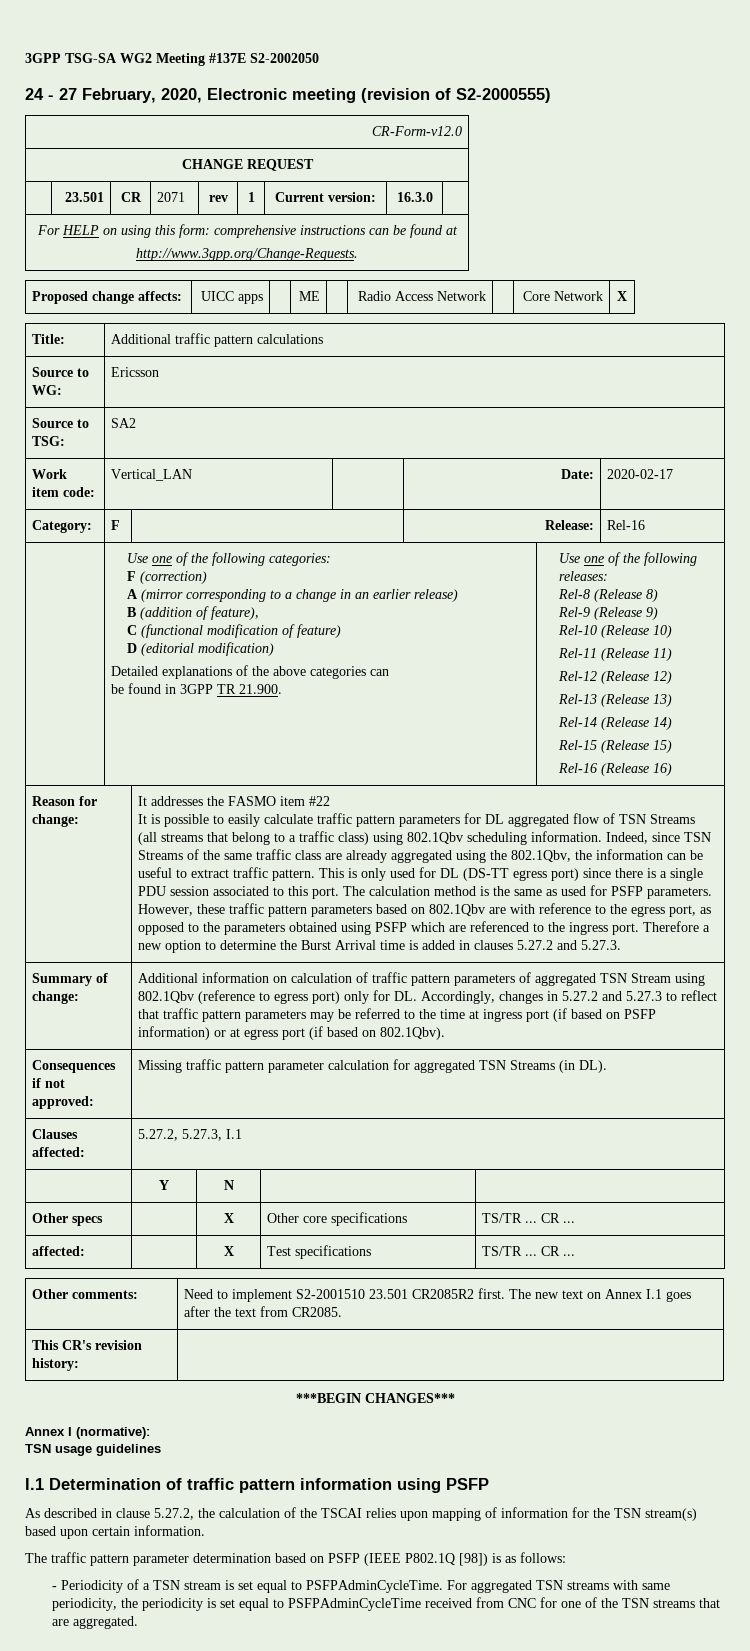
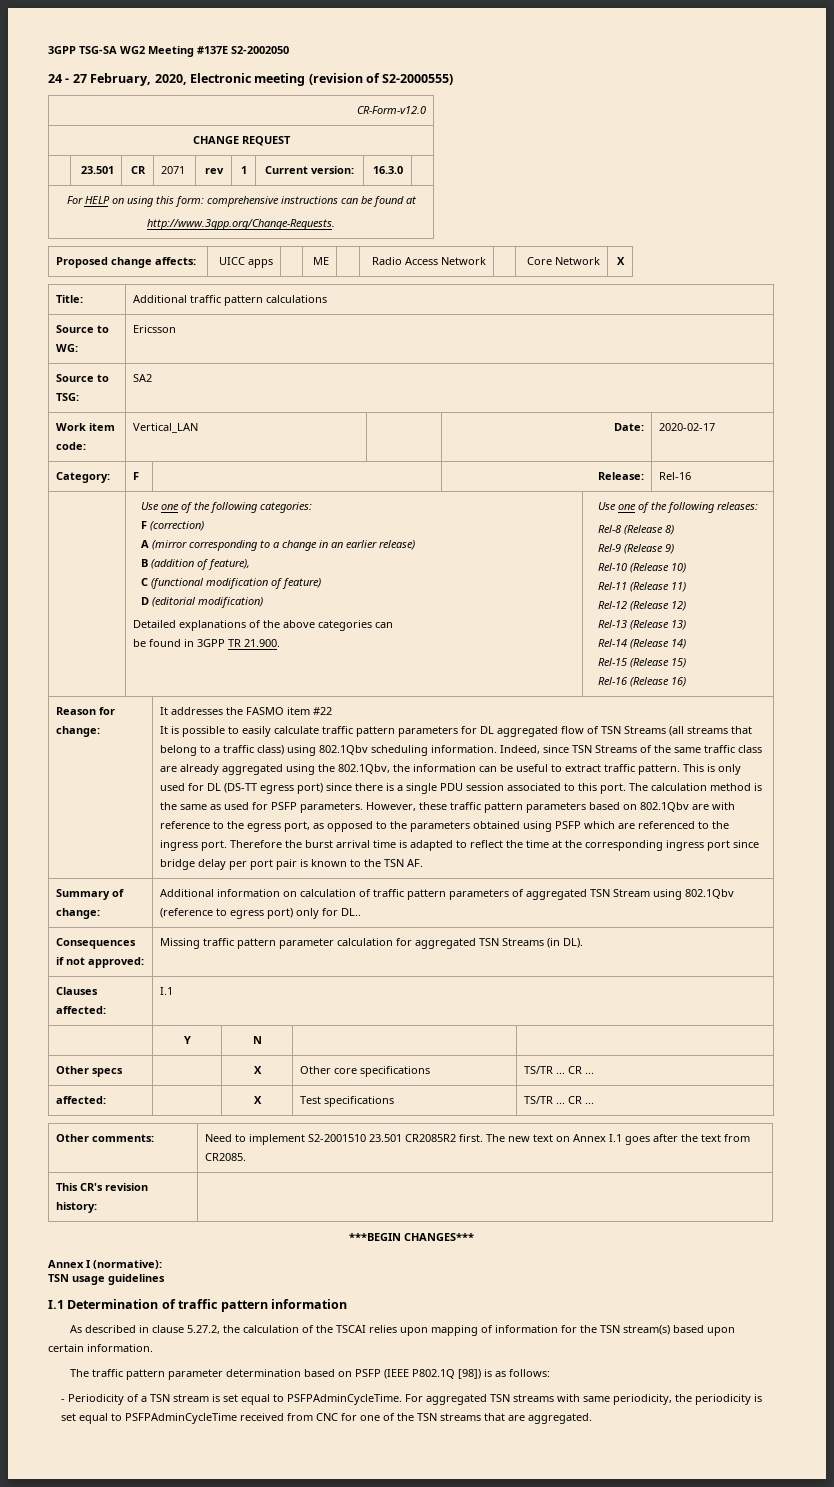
[703,925,711,932] [138,940,622,953] a new option to determine the Burst Arrival time is added in clauses 5.27.2 and 5.27.3. -> [285,840,760,851] [160,859,424,870] the burst arrival time is adapted to reflect the time at the corresponding ingress port since bridge delay per port pair is known to the TSN AF.
[394,990,718,1004] [138,1008,657,1022] [138,1026,446,1040] DL. Accordingly, changes in 5.27.2 and 5.27.3 to reflect that traffic pattern parameters may be referred to the time at ingress port (if based on PSFP information) or at egress port (if based on 802.1Qbv). -> [341,908,362,916] DL..
[138,1129,223,1141] 5.27.2, 5.27.3, -> (107, 1010) none
[397,1478,489,1493] using PSFP -> (347, 1304) none

